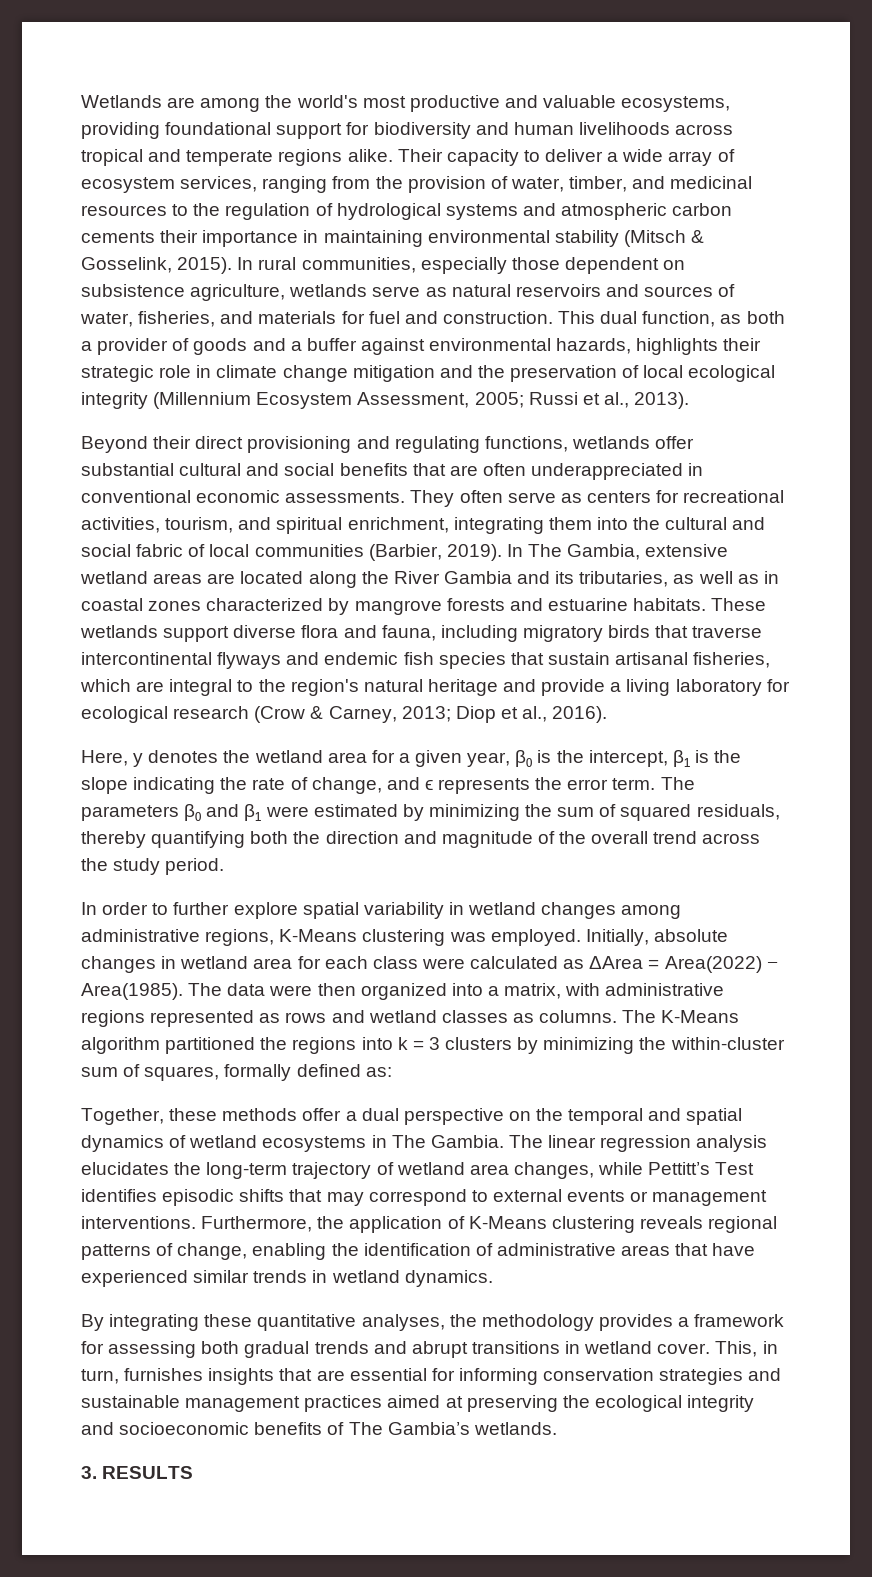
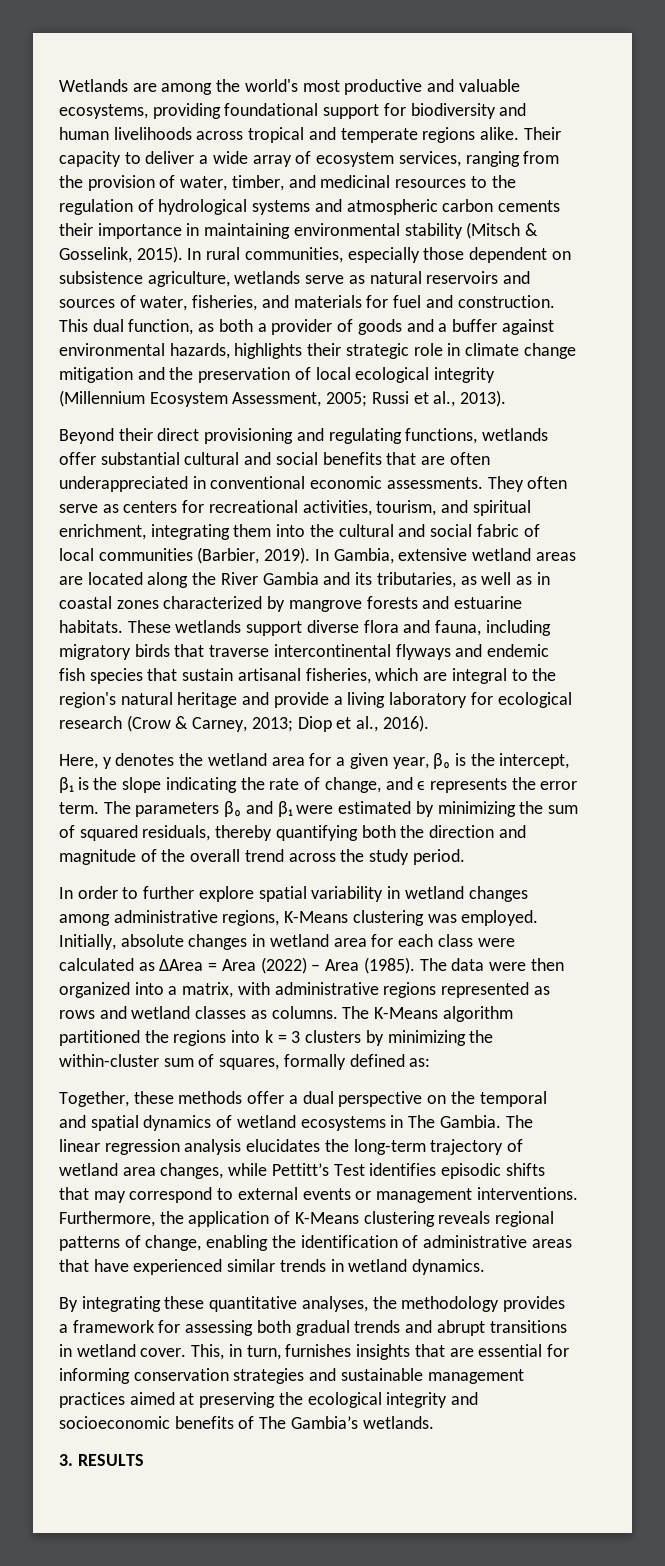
[528,544,563,557] The -> (329, 555) none
[664,956,778,973] [81,983,183,1000] Area(2022) − Area(1985). -> [221,957,415,974] Area (2022) – Area (1985).

